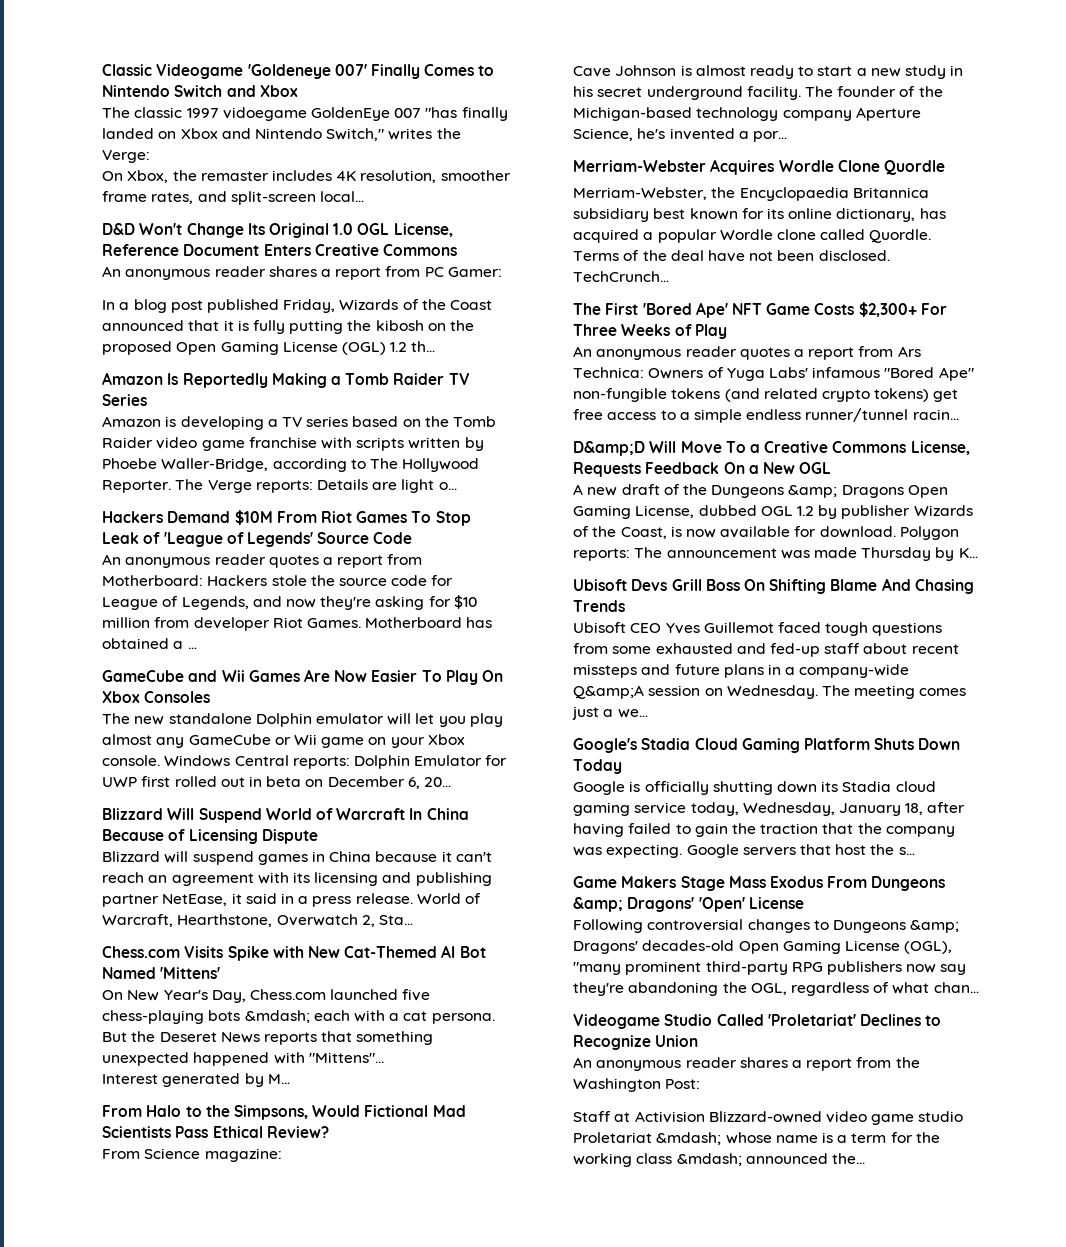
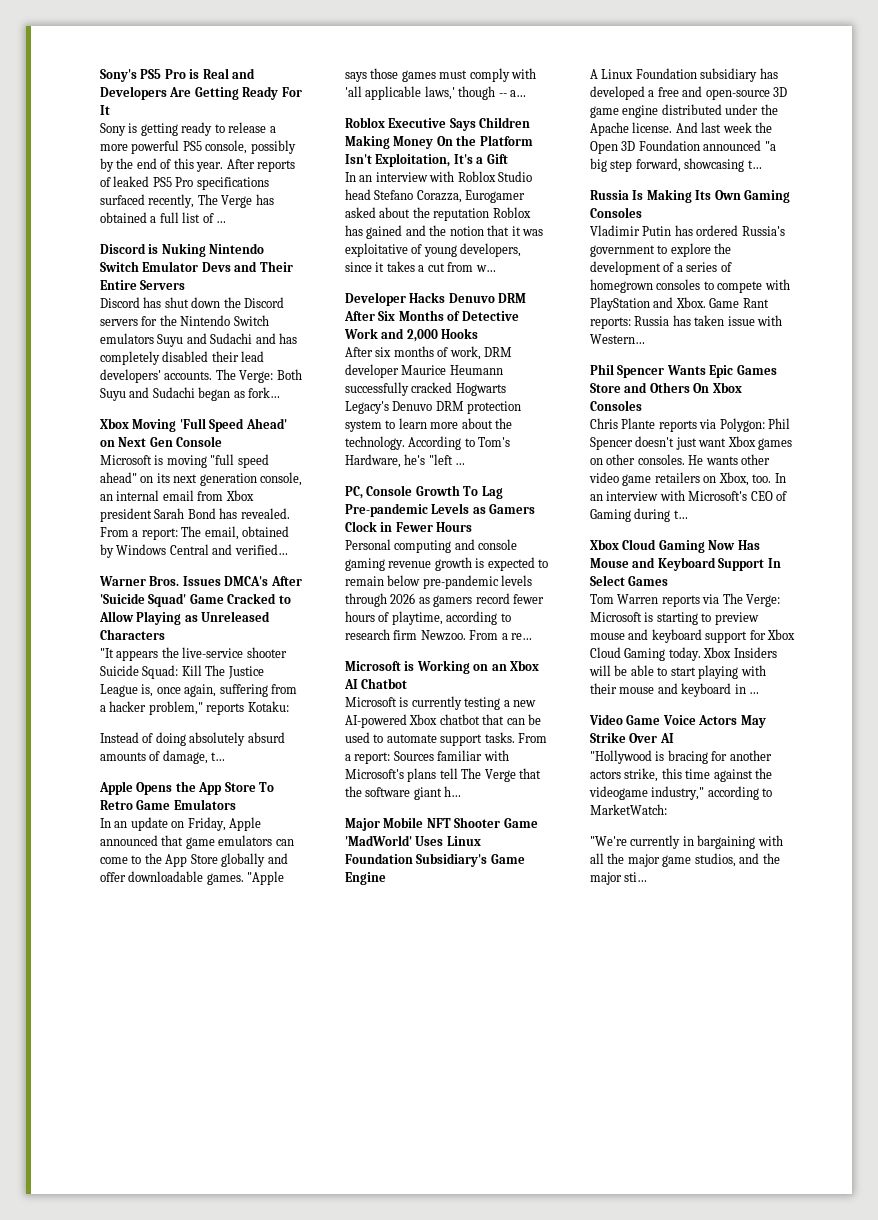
[102,64,495,79] [102,85,298,97] [102,107,508,121] [102,128,461,141] [102,150,151,163] [102,170,511,183] [102,191,364,205] [102,223,453,238] [102,244,457,256] [102,266,502,280] [102,299,492,313] [102,320,474,334] [102,341,436,355] [102,372,470,388] [102,394,148,406] [102,416,496,430] [102,437,484,451] [102,458,480,472] [102,479,457,493] [102,510,471,526] [102,532,413,547] [102,554,423,568] [102,575,454,586] [102,595,477,610] [102,617,493,631] [102,638,197,649] [102,669,503,685] [102,691,211,703] [102,713,503,727] [102,734,465,748] [102,755,508,769] [102,776,451,789] [102,808,469,823] [102,829,318,844] [102,851,492,865] [102,872,492,886] [102,893,481,907] [102,914,413,927] [102,945,486,961] [102,967,221,979] [102,989,431,1003] [102,1010,495,1024] [102,1031,434,1045] [102,1052,384,1066] [102,1073,290,1087] [102,1105,466,1120] [102,1126,329,1138] [102,1148,282,1162] [573,65,964,79] [573,86,943,100] [573,107,921,121] [573,128,787,142] [573,159,945,175] [573,187,929,201] [573,208,946,222] [573,229,932,243] [573,250,890,262] [573,271,670,282] [573,302,947,318] [573,324,727,339] [573,346,921,360] [573,367,974,381] [573,388,959,402] [573,408,959,423] [573,441,970,456] [573,462,832,477] [573,484,948,498] [573,505,973,519] [573,526,959,540] [573,547,978,561] [573,578,974,594] [573,600,626,612] [573,622,943,636] [573,643,959,657] [573,664,910,678] [573,685,967,699] [572,706,648,720] [573,738,961,753] [573,759,623,774] [573,781,936,795] [573,802,966,816] [573,823,955,837] [573,844,915,858] [573,876,946,891] [573,897,804,912] [573,919,960,933] [573,940,953,954] [573,961,967,975] [573,982,979,996] [573,1014,942,1029] [573,1035,699,1050] [573,1057,920,1071] [573,1078,701,1092] [573,1111,964,1125] [573,1132,940,1145] [573,1153,865,1167] Classic Videogame 'Goldeneye 007' Finally Comes to Nintendo Switch and Xbox // The classic 1997 vidoegame GoldenEye 007 "has finally landed on Xbox and Nintendo Switch," writes the Verge: // On Xbox, the remaster includes 4K resolution, smoother frame rates, and split-screen local… // D&D Won't Change Its Original 1.0 OGL License, Reference Document Enters Creative Commons // An anonymous reader shares a report from PC Gamer: // In a blog post published Friday, Wizards of the Coast announced that it is fully putting the kibosh on the proposed Open Gaming License (OGL) 1.2 th… // Amazon Is Reportedly Making a Tomb Raider TV Series // Amazon is developing a TV series based on the Tomb Raider video game franchise with scripts written by Phoebe Waller-Bridge, according to The Hollywood Reporter. The Verge reports: Details are light o… // Hackers Demand $10M From Riot Games To Stop Leak of 'League of Legends' Source Code // An anonymous reader quotes a report from Motherboard: Hackers stole the source code for League of Legends, and now they're asking for $10 million from developer Riot Games. Motherboard has obtained a … // GameCube and Wii Games Are Now Easier To Play On Xbox Consoles // The new standalone Dolphin emulator will let you play almost any GameCube or Wii game on your Xbox console. Windows Central reports: Dolphin Emulator for UWP first rolled out in beta on December 6, 20… // Blizzard Will Suspend World of Warcraft In China Because of Licensing Dispute // Blizzard will suspend games in China because it can't reach an agreement with its licensing and publishing partner NetEase, it said in a press release. World of Warcraft, Hearthstone, Overwatch 2, Sta… // Chess.com Visits Spike with New Cat-Themed AI Bot Named 'Mittens' // On New Year's Day, Chess.com launched five chess-playing bots &mdash; each with a cat persona. But the Deseret News reports that something unexpected happened with "Mittens"... // Interest generated by M… // From Halo to the Simpsons, Would Fictional Mad Scientists Pass Ethical Review? // From Science magazine: // Cave Johnson is almost ready to start a new study in his secret underground facility. The founder of the Michigan-based technology company Aperture Science, he's invented a por… // Merriam-Webster Acquires Wordle Clone Quordle // Merriam-Webster, the Encyclopaedia Britannica subsidiary best known for its online dictionary, has acquired a popular Wordle clone called Quordle. Terms of the deal have not been disclosed. TechCrunch… // The First 'Bored Ape' NFT Game Costs $2,300+ For Three Weeks of Play // An anonymous reader quotes a report from Ars Technica: Owners of Yuga Labs' infamous "Bored Ape" non-fungible tokens (and related crypto tokens) get free access to a simple endless runner/tunnel racin… // D&amp;D Will Move To a Creative Commons License, Requests Feedback On a New OGL // A new draft of the Dungeons &amp; Dragons Open Gaming License, dubbed OGL 1.2 by publisher Wizards of the Coast, is now available for download. Polygon reports: The announcement was made Thursday by K… // Ubisoft Devs Grill Boss On Shifting Blame And Chasing Trends // Ubisoft CEO Yves Guillemot faced tough questions from some exhausted and fed-up staff about recent missteps and future plans in a company-wide Q&amp;A session on Wednesday. The meeting comes just a we… // Google's Stadia Cloud Gaming Platform Shuts Down Today // Google is officially shutting down its Stadia cloud gaming service today, Wednesday, January 18, after having failed to gain the traction that the company was expecting. Google servers that host the s… // Game Makers Stage Mass Exodus From Dungeons &amp; Dragons' 'Open' License // Following controversial changes to Dungeons &amp; Dragons' decades-old Open Gaming License (OGL), "many prominent third-party RPG publishers now say they're abandoning the OGL, regardless of what chan… // Videogame Studio Called 'Proletariat' Declines to Recognize Union // An anonymous reader shares a report from the Washington Post: // Staff at Activision Blizzard-owned video game studio Proletariat &mdash; whose name is a term for the working class &mdash; announced the… -> [99,68,256,82] [99,86,302,100] [99,105,110,115] [99,122,276,136] [99,140,296,154] [99,158,296,172] [99,176,269,190] [99,194,274,208] [99,212,227,223] [99,243,265,257] [99,261,293,272] [99,280,186,290] [99,297,285,308] [99,315,269,326] [99,333,298,347] [99,351,265,365] [99,369,302,383] [99,387,281,401] [99,418,287,432] [99,436,223,447] [99,454,269,468] [99,472,303,486] [99,490,254,501] [99,508,290,522] [99,526,290,540] [99,544,288,558] [98,576,302,586] [99,593,291,607] [98,611,271,625] [99,629,165,640] [99,647,287,661] [99,665,264,679] [99,684,298,697] [99,701,289,715] [99,732,285,746] [99,750,226,764] [98,781,275,795] [99,799,236,810] [99,817,262,831] [99,835,294,849] [99,853,288,867] [99,871,285,885] [344,68,537,82] [344,86,527,100] [344,117,531,131] [344,135,533,149] [344,153,508,167] [344,171,533,182] [344,189,526,203] [344,207,531,221] [344,225,544,239] [344,243,522,257] [344,261,496,272] [344,292,527,306] [343,310,519,321] [343,328,479,342] [344,346,513,360] [344,364,503,378] [344,382,506,396] [344,401,522,414] [344,418,513,432] [344,436,511,450] [344,454,466,468] [344,485,503,499] [344,503,536,517] [344,521,473,532] [344,539,518,553] [344,557,549,571] [344,575,533,589] [344,593,545,607] [344,611,511,625] [344,629,533,641] [344,660,540,674] [343,678,408,689] [344,696,537,710] [344,714,542,728] [344,732,548,746] [344,750,509,764] [344,768,542,782] [344,786,462,800] [344,817,538,831] [344,835,481,846] [344,853,525,867] [344,872,386,885] [589,68,778,82] [589,86,788,100] [589,104,778,118] [589,122,773,136] [589,140,776,154] [589,158,762,172] [589,189,791,203] [589,207,642,218] [589,225,785,236] [589,243,732,257] [589,261,732,275] [589,279,790,293] [589,297,769,311] [589,315,783,329] [589,334,645,344] [589,364,777,378] [589,382,742,393] [589,400,642,411] [589,418,791,432] [589,436,793,450] [589,454,771,465] [588,472,786,486] [589,490,788,501] [589,508,688,522] [589,539,760,553] [589,557,781,571] [589,575,669,586] [589,593,781,607] [589,612,759,625] [589,629,796,643] [589,647,777,661] [588,665,766,679] [589,683,760,697] [588,714,766,728] [589,732,674,743] [589,750,772,764] [589,768,773,782] [588,786,773,800] [589,804,667,815] [589,835,783,849] [589,853,780,867] [589,872,648,885] Sony's PS5 Pro is Real and Developers Are Getting Ready For It // Sony is getting ready to release a more powerful PS5 console, possibly by the end of this year. After reports of leaked PS5 Pro specifications surfaced recently, The Verge has obtained a full list of … // Discord is Nuking Nintendo Switch Emulator Devs and Their Entire Servers // Discord has shut down the Discord servers for the Nintendo Switch emulators Suyu and Sudachi and has completely disabled their lead developers' accounts. The Verge: Both Suyu and Sudachi began as fork… // Xbox Moving 'Full Speed Ahead' on Next Gen Console // Microsoft is moving "full speed ahead" on its next generation console, an internal email from Xbox president Sarah Bond has revealed. From a report: The email, obtained by Windows Central and verified… // Warner Bros. Issues DMCA's After 'Suicide Squad' Game Cracked to Allow Playing as Unreleased Characters // "It appears the live-service shooter Suicide Squad: Kill The Justice League is, once again, suffering from a hacker problem," reports Kotaku: // Instead of doing absolutely absurd amounts of damage, t… // Apple Opens the App Store To Retro Game Emulators // In an update on Friday, Apple announced that game emulators can come to the App Store globally and offer downloadable games. "Apple says those games must comply with 'all applicable laws,' though -- a… // Roblox Executive Says Children Making Money On the Platform Isn't Exploitation, It's a Gift // In an interview with Roblox Studio head Stefano Corazza, Eurogamer asked about the reputation Roblox has gained and the notion that it was exploitative of young developers, since it takes a cut from w… // Developer Hacks Denuvo DRM After Six Months of Detective Work and 2,000 Hooks // After six months of work, DRM developer Maurice Heumann successfully cracked Hogwarts Legacy's Denuvo DRM protection system to learn more about the technology. According to Tom's Hardware, he's "left … // PC, Console Growth To Lag Pre-pandemic Levels as Gamers Clock in Fewer Hours // Personal computing and console gaming revenue growth is expected to remain below pre-pandemic levels through 2026 as gamers record fewer hours of playtime, according to research firm Newzoo. From a re… // Microsoft is Working on an Xbox AI Chatbot // Microsoft is currently testing a new AI-powered Xbox chatbot that can be used to automate support tasks. From a report: Sources familiar with Microsoft's plans tell The Verge that the software giant h… // Major Mobile NFT Shooter Game 'MadWorld' Uses Linux Foundation Subsidiary's Game Engine // A Linux Foundation subsidiary has developed a free and open-source 3D game engine distributed under the Apache license. And last week the Open 3D Foundation announced "a big step forward, showcasing t… // Russia Is Making Its Own Gaming Consoles // Vladimir Putin has ordered Russia's government to explore the development of a series of homegrown consoles to compete with PlayStation and Xbox. Game Rant reports: Russia has taken issue with Western… // Phil Spencer Wants Epic Games Store and Others On Xbox Consoles // Chris Plante reports via Polygon: Phil Spencer doesn't just want Xbox games on other consoles. He wants other video game retailers on Xbox, too. In an interview with Microsoft's CEO of Gaming during t… // Xbox Cloud Gaming Now Has Mouse and Keyboard Support In Select Games // Tom Warren reports via The Verge: Microsoft is starting to preview mouse and keyboard support for Xbox Cloud Gaming today. Xbox Insiders will be able to start playing with their mouse and keyboard in … // Video Game Voice Actors May Strike Over AI // "Hollywood is bracing for another actors strike, this time against the videogame industry," according to MarketWatch: // "We're currently in bargaining with all the major game studios, and the major sti…

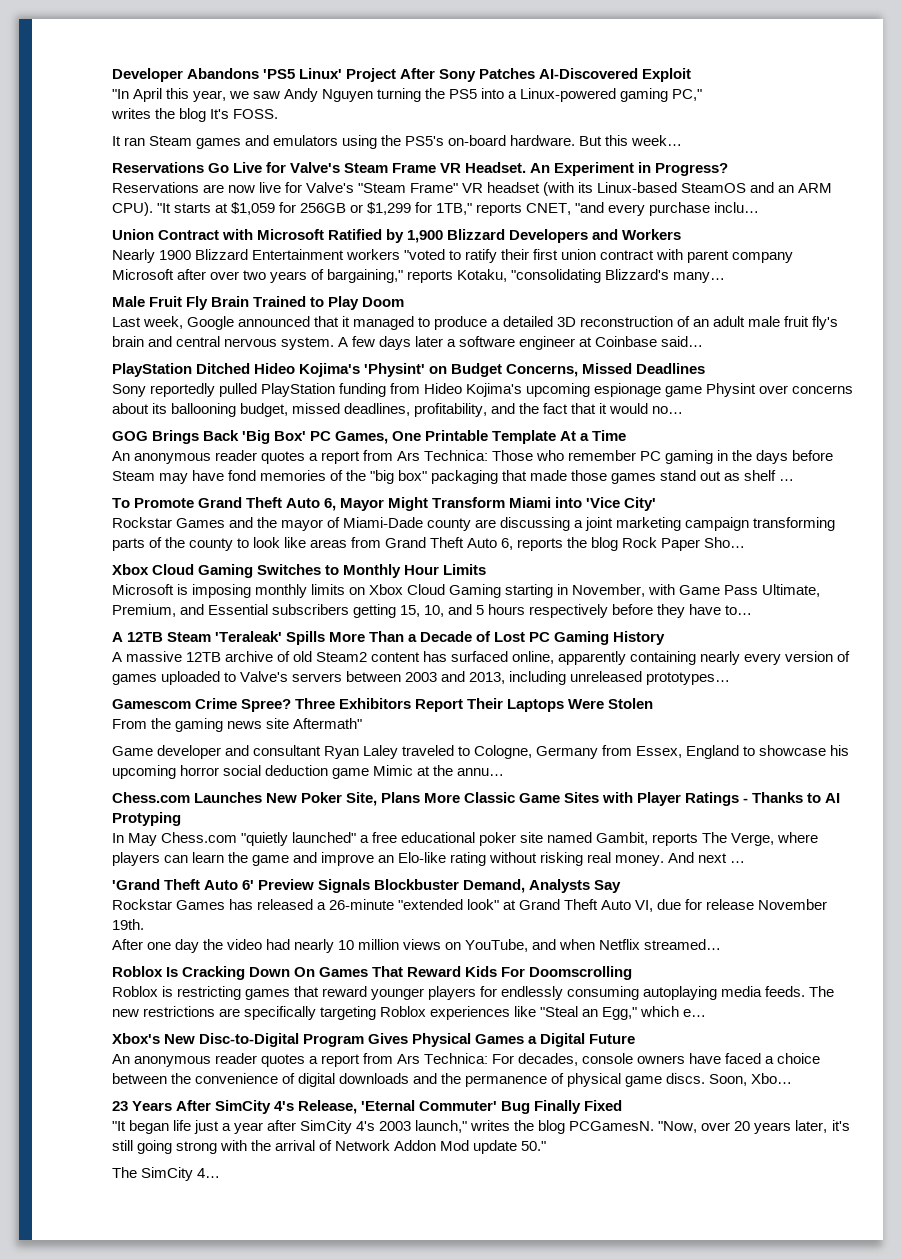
[99,68,256,82] [99,86,302,100] [99,105,110,115] [99,122,276,136] [99,140,296,154] [99,158,296,172] [99,176,269,190] [99,194,274,208] [99,212,227,223] [99,243,265,257] [99,261,293,272] [99,280,186,290] [99,297,285,308] [99,315,269,326] [99,333,298,347] [99,351,265,365] [99,369,302,383] [99,387,281,401] [99,418,287,432] [99,436,223,447] [99,454,269,468] [99,472,303,486] [99,490,254,501] [99,508,290,522] [99,526,290,540] [99,544,288,558] [98,576,302,586] [99,593,291,607] [98,611,271,625] [99,629,165,640] [99,647,287,661] [99,665,264,679] [99,684,298,697] [99,701,289,715] [99,732,285,746] [99,750,226,764] [98,781,275,795] [99,799,236,810] [99,817,262,831] [99,835,294,849] [99,853,288,867] [99,871,285,885] [344,68,537,82] [344,86,527,100] [344,117,531,131] [344,135,533,149] [344,153,508,167] [344,171,533,182] [344,189,526,203] [344,207,531,221] [344,225,544,239] [344,243,522,257] [344,261,496,272] [344,292,527,306] [343,310,519,321] [343,328,479,342] [344,346,513,360] [344,364,503,378] [344,382,506,396] [344,401,522,414] [344,418,513,432] [344,436,511,450] [344,454,466,468] [344,485,503,499] [344,503,536,517] [344,521,473,532] [344,539,518,553] [344,557,549,571] [344,575,533,589] [344,593,545,607] [344,611,511,625] [344,629,533,641] [344,660,540,674] [343,678,408,689] [344,696,537,710] [344,714,542,728] [344,732,548,746] [344,750,509,764] [344,768,542,782] [344,786,462,800] [344,817,538,831] [344,835,481,846] [344,853,525,867] [344,872,386,885] [589,68,778,82] [589,86,788,100] [589,104,778,118] [589,122,773,136] [589,140,776,154] [589,158,762,172] [589,189,791,203] [589,207,642,218] [589,225,785,236] [589,243,732,257] [589,261,732,275] [589,279,790,293] [589,297,769,311] [589,315,783,329] [589,334,645,344] [589,364,777,378] [589,382,742,393] [589,400,642,411] [589,418,791,432] [589,436,793,450] [589,454,771,465] [588,472,786,486] [589,490,788,501] [589,508,688,522] [589,539,760,553] [589,557,781,571] [589,575,669,586] [589,593,781,607] [589,612,759,625] [589,629,796,643] [589,647,777,661] [588,665,766,679] [589,683,760,697] [588,714,766,728] [589,732,674,743] [589,750,772,764] [589,768,773,782] [588,786,773,800] [589,804,667,815] [589,835,783,849] [589,853,780,867] [589,872,648,885] Sony's PS5 Pro is Real and Developers Are Getting Ready For It // Sony is getting ready to release a more powerful PS5 console, possibly by the end of this year. After reports of leaked PS5 Pro specifications surfaced recently, The Verge has obtained a full list of … // Discord is Nuking Nintendo Switch Emulator Devs and Their Entire Servers // Discord has shut down the Discord servers for the Nintendo Switch emulators Suyu and Sudachi and has completely disabled their lead developers' accounts. The Verge: Both Suyu and Sudachi began as fork… // Xbox Moving 'Full Speed Ahead' on Next Gen Console // Microsoft is moving "full speed ahead" on its next generation console, an internal email from Xbox president Sarah Bond has revealed. From a report: The email, obtained by Windows Central and verified… // Warner Bros. Issues DMCA's After 'Suicide Squad' Game Cracked to Allow Playing as Unreleased Characters // "It appears the live-service shooter Suicide Squad: Kill The Justice League is, once again, suffering from a hacker problem," reports Kotaku: // Instead of doing absolutely absurd amounts of damage, t… // Apple Opens the App Store To Retro Game Emulators // In an update on Friday, Apple announced that game emulators can come to the App Store globally and offer downloadable games. "Apple says those games must comply with 'all applicable laws,' though -- a… // Roblox Executive Says Children Making Money On the Platform Isn't Exploitation, It's a Gift // In an interview with Roblox Studio head Stefano Corazza, Eurogamer asked about the reputation Roblox has gained and the notion that it was exploitative of young developers, since it takes a cut from w… // Developer Hacks Denuvo DRM After Six Months of Detective Work and 2,000 Hooks // After six months of work, DRM developer Maurice Heumann successfully cracked Hogwarts Legacy's Denuvo DRM protection system to learn more about the technology. According to Tom's Hardware, he's "left … // PC, Console Growth To Lag Pre-pandemic Levels as Gamers Clock in Fewer Hours // Personal computing and console gaming revenue growth is expected to remain below pre-pandemic levels through 2026 as gamers record fewer hours of playtime, according to research firm Newzoo. From a re… // Microsoft is Working on an Xbox AI Chatbot // Microsoft is currently testing a new AI-powered Xbox chatbot that can be used to automate support tasks. From a report: Sources familiar with Microsoft's plans tell The Verge that the software giant h… // Major Mobile NFT Shooter Game 'MadWorld' Uses Linux Foundation Subsidiary's Game Engine // A Linux Foundation subsidiary has developed a free and open-source 3D game engine distributed under the Apache license. And last week the Open 3D Foundation announced "a big step forward, showcasing t… // Russia Is Making Its Own Gaming Consoles // Vladimir Putin has ordered Russia's government to explore the development of a series of homegrown consoles to compete with PlayStation and Xbox. Game Rant reports: Russia has taken issue with Western… // Phil Spencer Wants Epic Games Store and Others On Xbox Consoles // Chris Plante reports via Polygon: Phil Spencer doesn't just want Xbox games on other consoles. He wants other video game retailers on Xbox, too. In an interview with Microsoft's CEO of Gaming during t… // Xbox Cloud Gaming Now Has Mouse and Keyboard Support In Select Games // Tom Warren reports via The Verge: Microsoft is starting to preview mouse and keyboard support for Xbox Cloud Gaming today. Xbox Insiders will be able to start playing with their mouse and keyboard in … // Video Game Voice Actors May Strike Over AI // "Hollywood is bracing for another actors strike, this time against the videogame industry," according to MarketWatch: // "We're currently in bargaining with all the major game studios, and the major sti… -> [111,68,691,82] [111,88,703,102] [110,108,278,122] [111,135,683,149] [111,162,729,176] [111,182,833,196] [111,202,760,216] [111,229,682,243] [111,249,794,263] [111,269,726,283] [111,296,404,310] [111,316,839,330] [111,336,704,350] [111,363,705,377] [111,383,854,397] [111,403,684,417] [111,430,627,444] [111,450,834,464] [111,470,795,484] [111,497,657,511] [111,517,836,531] [111,537,746,551] [111,564,486,578] [111,584,821,598] [111,604,753,618] [111,631,666,645] [111,651,851,665] [111,671,731,685] [111,698,653,712] [111,718,362,732] [111,745,850,759] [111,765,504,779] [111,792,841,806] [111,812,181,826] [111,832,819,846] [111,852,746,866] [111,879,621,893] [111,899,828,912] [111,919,144,930] [111,939,722,953] [111,966,633,980] [111,986,835,1000] [111,1006,707,1020] [111,1033,635,1047] [111,1053,821,1067] [111,1073,793,1087] [111,1100,623,1114] [111,1120,850,1134] [111,1140,547,1154] [111,1167,220,1181] Developer Abandons 'PS5 Linux' Project After Sony Patches AI-Discovered Exploit // "In April this year, we saw Andy Nguyen turning the PS5 into a Linux-powered gaming PC," // writes the blog It's FOSS. // It ran Steam games and emulators using the PS5's on-board hardware. But this week… // Reservations Go Live for Valve's Steam Frame VR Headset. An Experiment in Progress? // Reservations are now live for Valve's "Steam Frame" VR headset (with its Linux-based SteamOS and an ARM CPU). "It starts at $1,059 for 256GB or $1,299 for 1TB," reports CNET, "and every purchase inclu… // Union Contract with Microsoft Ratified by 1,900 Blizzard Developers and Workers // Nearly 1900 Blizzard Entertainment workers "voted to ratify their first union contract with parent company Microsoft after over two years of bargaining," reports Kotaku, "consolidating Blizzard's many… // Male Fruit Fly Brain Trained to Play Doom // Last week, Google announced that it managed to produce a detailed 3D reconstruction of an adult male fruit fly's brain and central nervous system. A few days later a software engineer at Coinbase said… // PlayStation Ditched Hideo Kojima's 'Physint' on Budget Concerns, Missed Deadlines // Sony reportedly pulled PlayStation funding from Hideo Kojima's upcoming espionage game Physint over concerns about its ballooning budget, missed deadlines, profitability, and the fact that it would no… // GOG Brings Back 'Big Box' PC Games, One Printable Template At a Time // An anonymous reader quotes a report from Ars Technica: Those who remember PC gaming in the days before Steam may have fond memories of the "big box" packaging that made those games stand out as shelf … // To Promote Grand Theft Auto 6, Mayor Might Transform Miami into 'Vice City' // Rockstar Games and the mayor of Miami-Dade county are discussing a joint marketing campaign transforming parts of the county to look like areas from Grand Theft Auto 6, reports the blog Rock Paper Sho… // Xbox Cloud Gaming Switches to Monthly Hour Limits // Microsoft is imposing monthly limits on Xbox Cloud Gaming starting in November, with Game Pass Ultimate, Premium, and Essential subscribers getting 15, 10, and 5 hours respectively before they have to… // A 12TB Steam 'Teraleak' Spills More Than a Decade of Lost PC Gaming History // A massive 12TB archive of old Steam2 content has surfaced online, apparently containing nearly every version of games uploaded to Valve's servers between 2003 and 2013, including unreleased prototypes… // Gamescom Crime Spree? Three Exhibitors Report Their Laptops Were Stolen // From the gaming news site Aftermath" // Game developer and consultant Ryan Laley traveled to Cologne, Germany from Essex, England to showcase his upcoming horror social deduction game Mimic at the annu… // Chess.com Launches New Poker Site, Plans More Classic Game Sites with Player Ratings - Thanks to AI Protyping // In May Chess.com "quietly launched" a free educational poker site named Gambit, reports The Verge, where players can learn the game and improve an Elo-like rating without risking real money. And next … // 'Grand Theft Auto 6' Preview Signals Blockbuster Demand, Analysts Say // Rockstar Games has released a 26-minute "extended look" at Grand Theft Auto VI, due for release November 19th. // After one day the video had nearly 10 million views on YouTube, and when Netflix streamed… // Roblox Is Cracking Down On Games That Reward Kids For Doomscrolling // Roblox is restricting games that reward younger players for endlessly consuming autoplaying media feeds. The new restrictions are specifically targeting Roblox experiences like "Steal an Egg," which e… // Xbox's New Disc-to-Digital Program Gives Physical Games a Digital Future // An anonymous reader quotes a report from Ars Technica: For decades, console owners have faced a choice between the convenience of digital downloads and the permanence of physical game discs. Soon, Xbo… // 23 Years After SimCity 4's Release, 'Eternal Commuter' Bug Finally Fixed // "It began life just a year after SimCity 4's 2003 launch," writes the blog PCGamesN. "Now, over 20 years later, it's still going strong with the arrival of Network Addon Mod update 50." // The SimCity 4…

